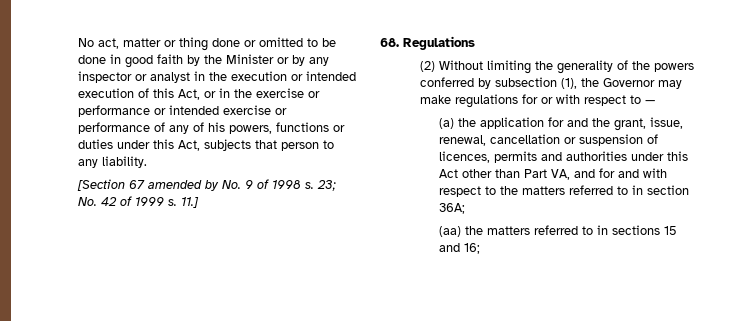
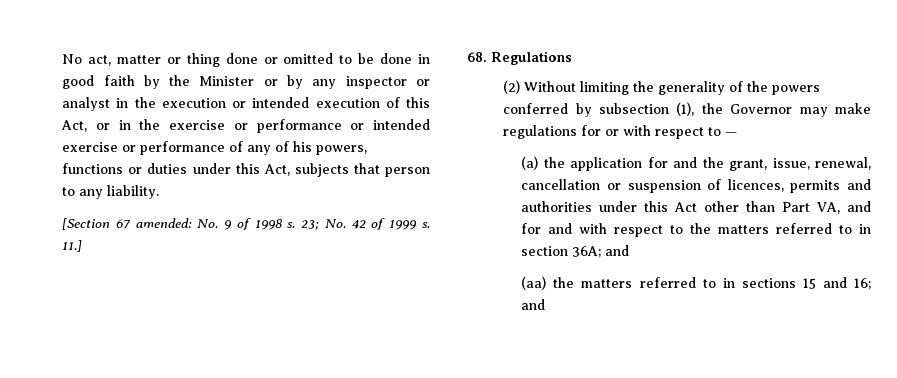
[147,180,219,191] amended by -> [135,218,192,228] amended:
(466, 208) none -> [605,245,630,256] and
(481, 248) none -> [521,299,546,310] and

